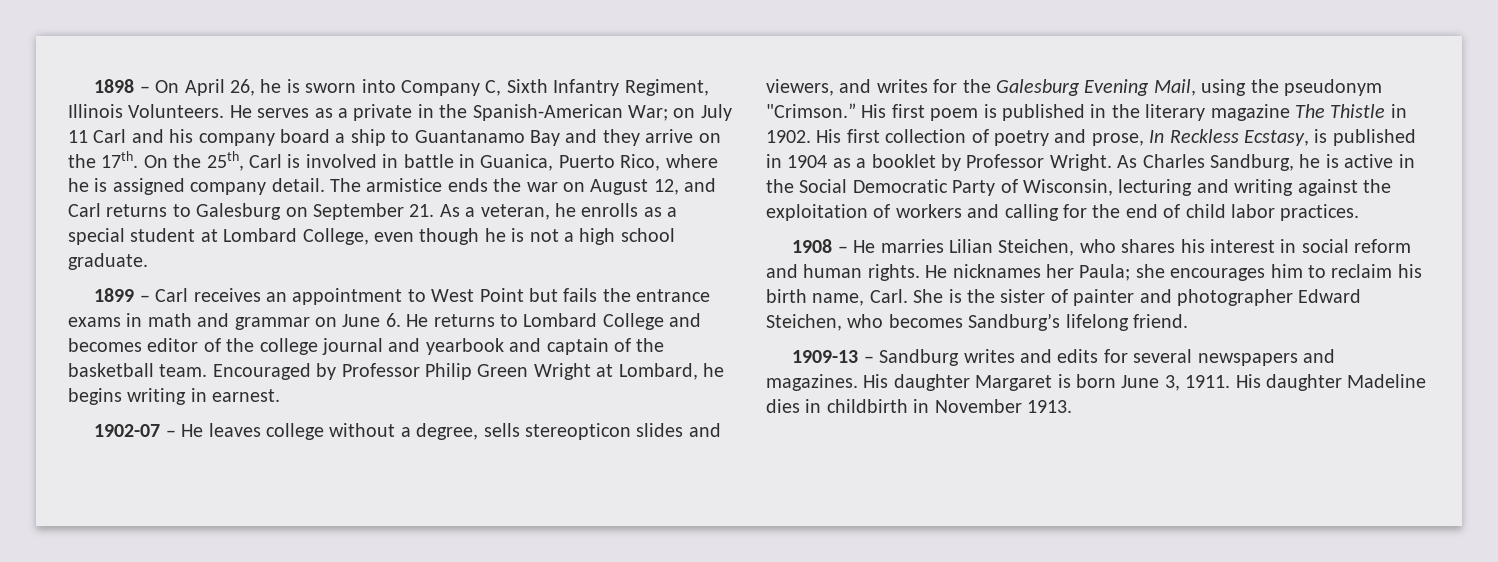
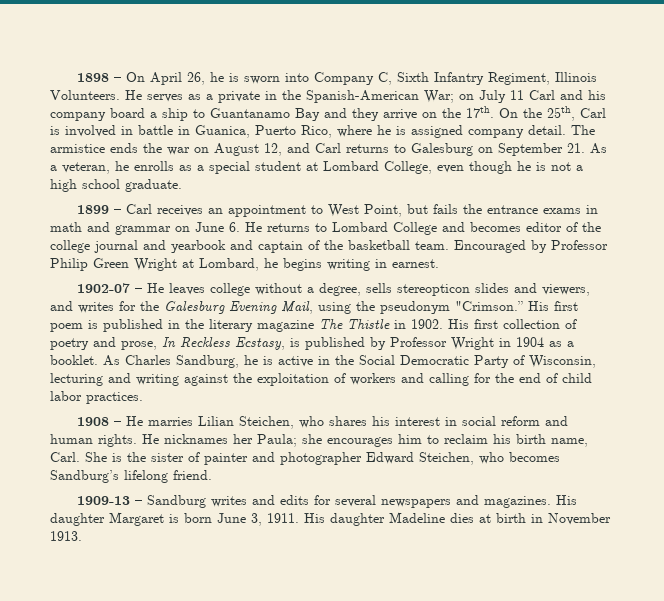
[479,288,524,302] Point -> [363,204,402,217] Point,
(1416, 137) none -> [370,337,494,350] by Professor Wright
[871,154,1112,171] booklet by Professor Wright. -> [50,355,98,365] booklet.
[805,399,908,413] in childbirth -> [479,513,526,523] at birth

